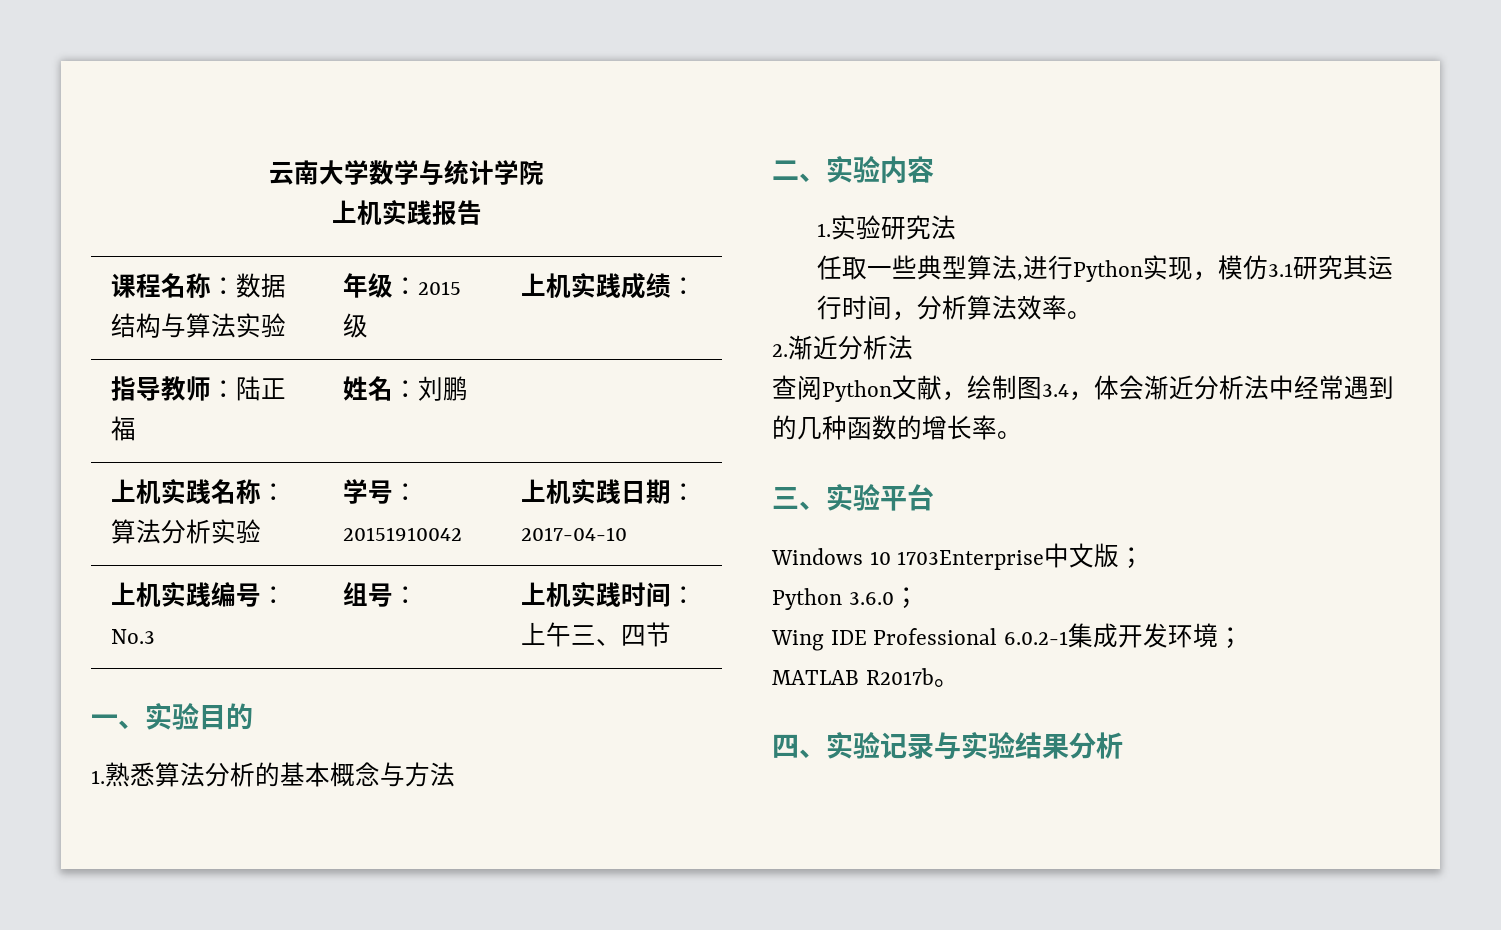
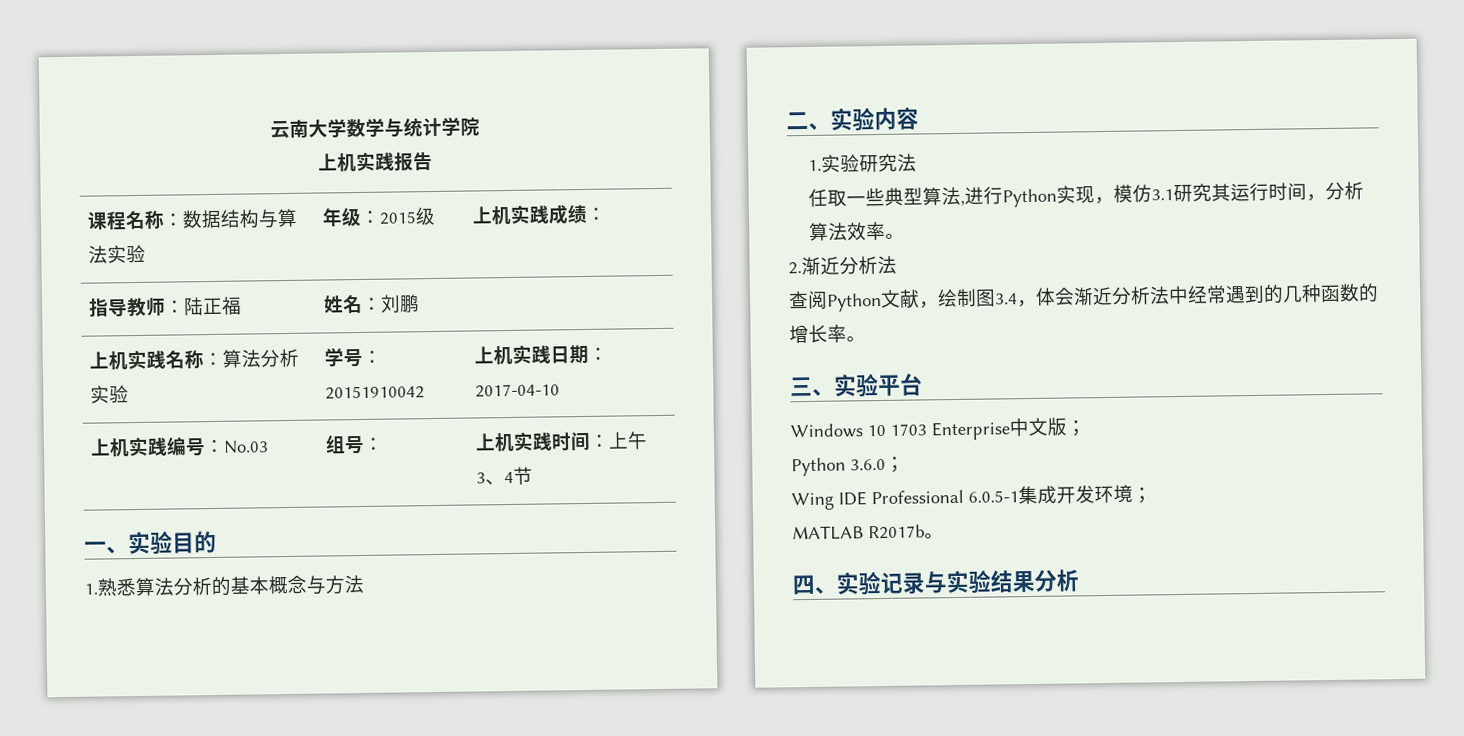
[110,629,155,644] No.3 -> [222,440,269,454] No.03
[570,625,646,646] 三、四 -> [475,471,514,486] 3、4
[897,550,1045,570] 1703Enterprise -> [890,421,1010,441] 1703 Enterprise
[1003,631,1068,645] 6.0.2-1 -> [968,490,1019,503] 6.0.5-1

